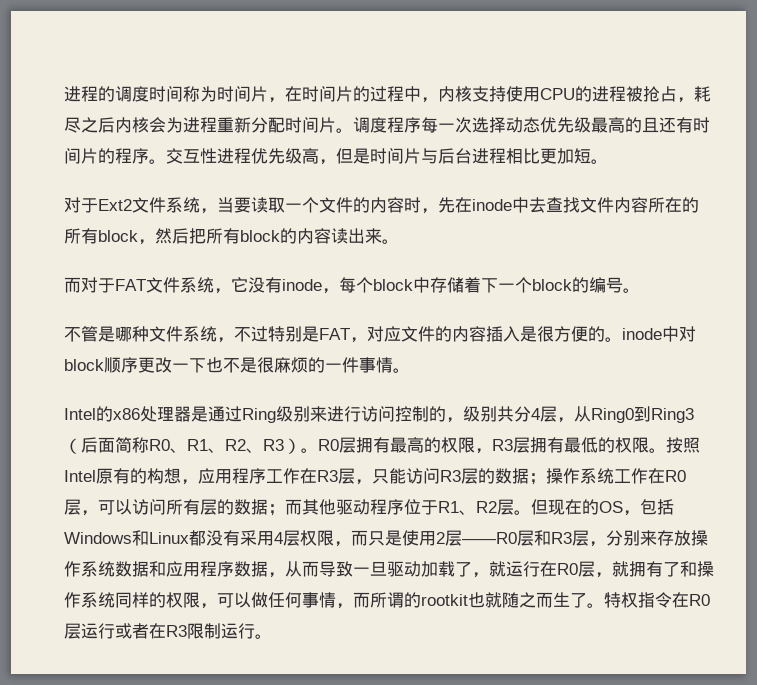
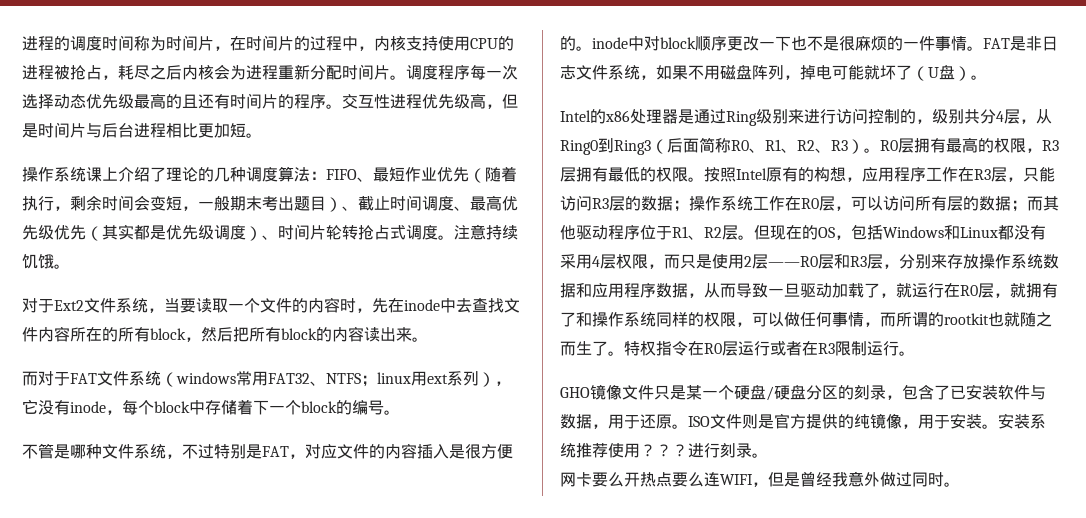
(608, 161) none -> [22,166,517,183] [22,195,518,212] [22,224,518,241] [22,254,70,269] // 操作系统课上介绍了理论的几种调度算法：FIFO、最短作业优先（随着执行，剩余时间会变短，一般期末考出题目）、截止时间调度、最高优先级优先（其实都是优先级调度）、时间片轮转抢占式调度。注意持续饥饿。
(214, 285) none -> [161,371,495,387] （windows常用FAT32、NTFS；linux用ext系列）
(410, 370) none -> [983,36,1058,51] [560,65,987,81] FAT是非日志文件系统，如果不用磁盘阵列，掉电可能就坏了（U盘）。
(272, 636) none -> [560,384,1046,401] [560,413,1046,429] [560,443,768,458] [560,471,960,487] // GHO镜像文件只是某一个硬盘/硬盘分区的刻录，包含了已安装软件与数据，用于还原。ISO文件则是官方提供的纯镜像，用于安装。安装系统推荐使用？？？进行刻录。 // 网卡要么开热点要么连WIFI，但是曾经我意外做过同时。

